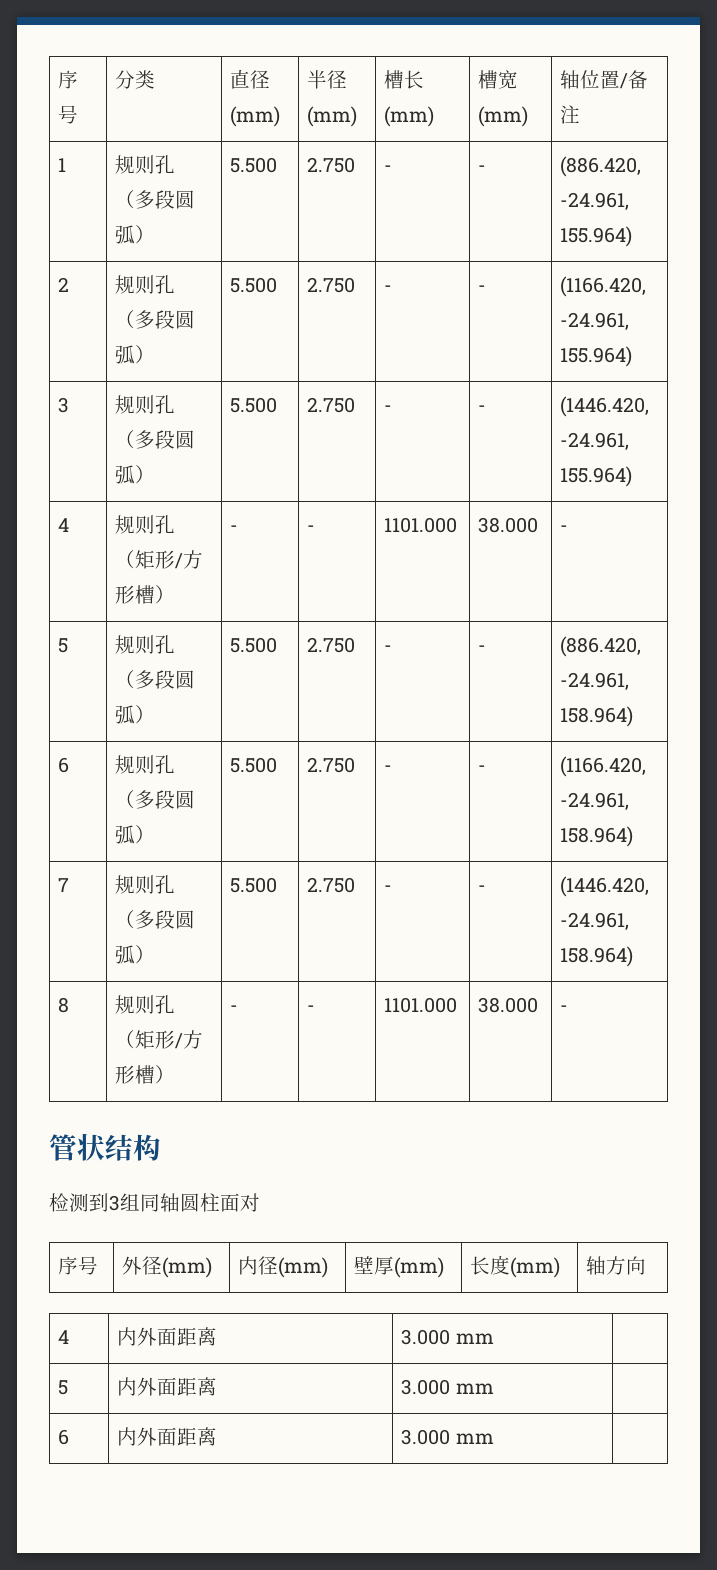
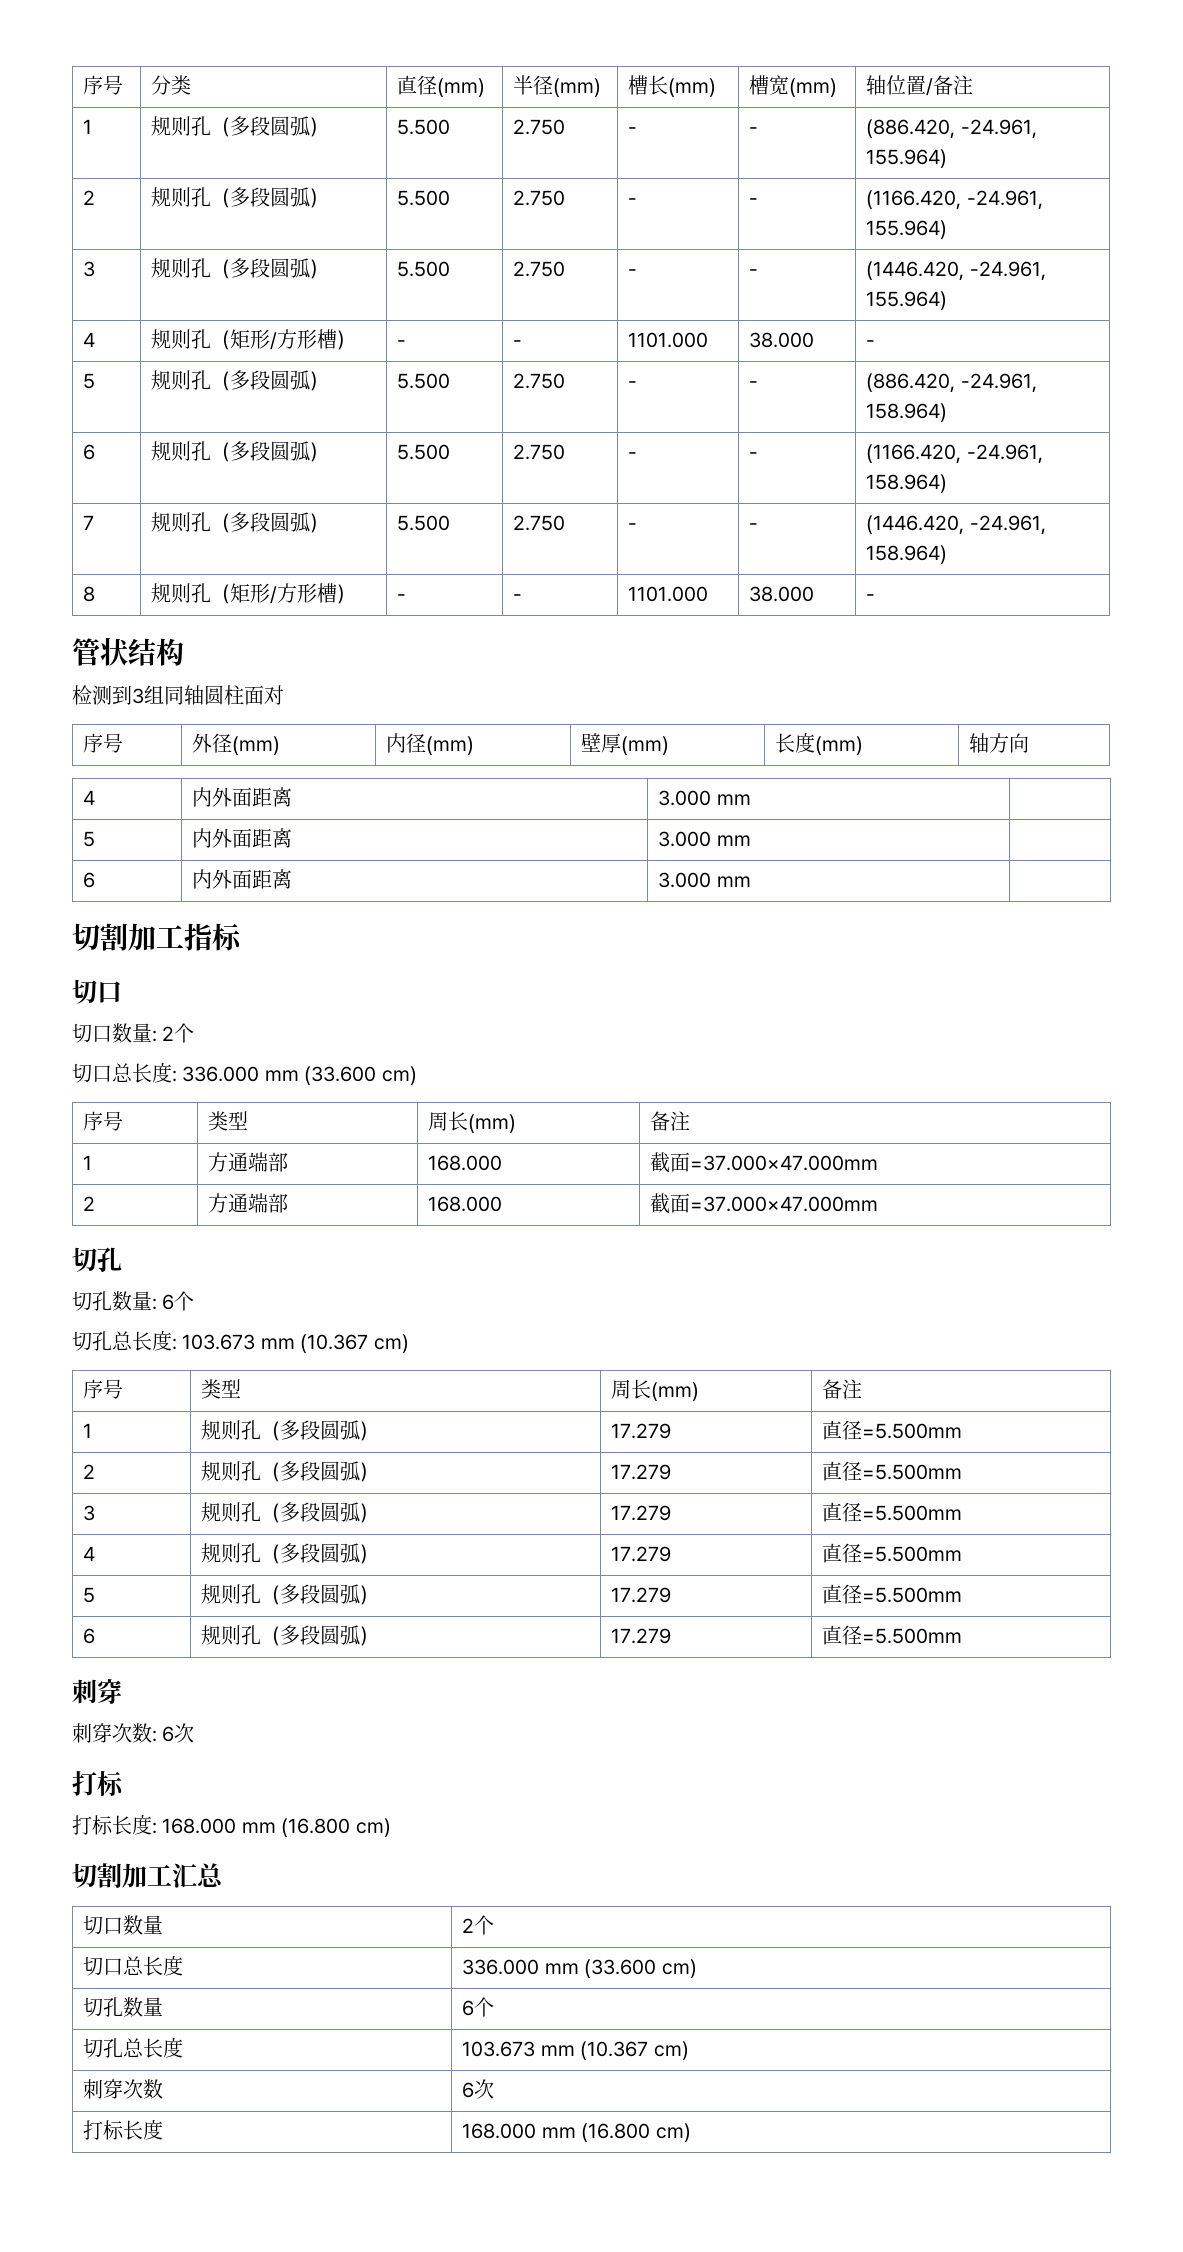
(494, 1438) none -> [72,923,242,951] [72,979,122,1004] [72,1023,195,1043] [72,1062,417,1085] [83,1111,124,1131] [208,1111,249,1131] [428,1111,517,1133] [650,1111,691,1131] [83,1155,93,1170] [208,1152,289,1172] [428,1155,503,1171] [650,1152,879,1173] [83,1196,96,1211] [208,1193,289,1213] [428,1196,503,1212] [650,1193,879,1214] [72,1247,122,1272] [72,1291,195,1311] [72,1330,409,1353] [83,1379,124,1399] [201,1379,242,1399] [611,1379,700,1401] [822,1379,863,1399] [83,1423,93,1438] [201,1420,380,1441] [611,1423,672,1439] [822,1420,963,1440] [83,1464,96,1479] [201,1461,380,1482] [611,1464,672,1480] [822,1461,963,1481] [83,1505,96,1521] [201,1502,380,1523] [611,1505,672,1521] [822,1502,963,1522] [83,1546,96,1561] [201,1543,380,1564] [611,1546,672,1562] [822,1543,963,1563] [83,1587,96,1603] [201,1584,380,1605] [611,1587,672,1603] [822,1584,963,1604] [83,1628,96,1644] [201,1625,380,1646] [611,1628,672,1644] [822,1625,963,1645] [72,1679,122,1704] [72,1723,195,1743] [72,1771,124,1797] [72,1814,391,1837] [72,1863,224,1888] [83,1915,164,1935] [462,1915,495,1935] [83,1955,184,1976] [462,1959,697,1978] [83,1997,164,2017] [462,1997,495,2017] [83,2037,184,2058] [462,2041,689,2060] [83,2079,164,2099] [462,2079,495,2099] [83,2119,164,2140] [462,2123,691,2142] // 切割加工指标 // 切口 // 切口数量: 2个 // 切口总长度: 336.000 mm (33.600 cm) // 序号 | 类型 | 周长(mm) | 备注 // 1 | 方通端部 | 168.000 | 截面=37.000×47.000mm // 2 | 方通端部 | 168.000 | 截面=37.000×47.000mm // 切孔 // 切孔数量: 6个 // 切孔总长度: 103.673 mm (10.367 cm) // 序号 | 类型 | 周长(mm) | 备注 // 1 | 规则孔（多段圆弧） | 17.279 | 直径=5.500mm // 2 | 规则孔（多段圆弧） | 17.279 | 直径=5.500mm // 3 | 规则孔（多段圆弧） | 17.279 | 直径=5.500mm // 4 | 规则孔（多段圆弧） | 17.279 | 直径=5.500mm // 5 | 规则孔（多段圆弧） | 17.279 | 直径=5.500mm // 6 | 规则孔（多段圆弧） | 17.279 | 直径=5.500mm // 刺穿 // 刺穿次数: 6次 // 打标 // 打标长度: 168.000 mm (16.800 cm) // 切割加工汇总 // 切口数量 | 2个 // 切口总长度 | 336.000 mm (33.600 cm) // 切孔数量 | 6个 // 切孔总长度 | 103.673 mm (10.367 cm) // 刺穿次数 | 6次 // 打标长度 | 168.000 mm (16.800 cm)

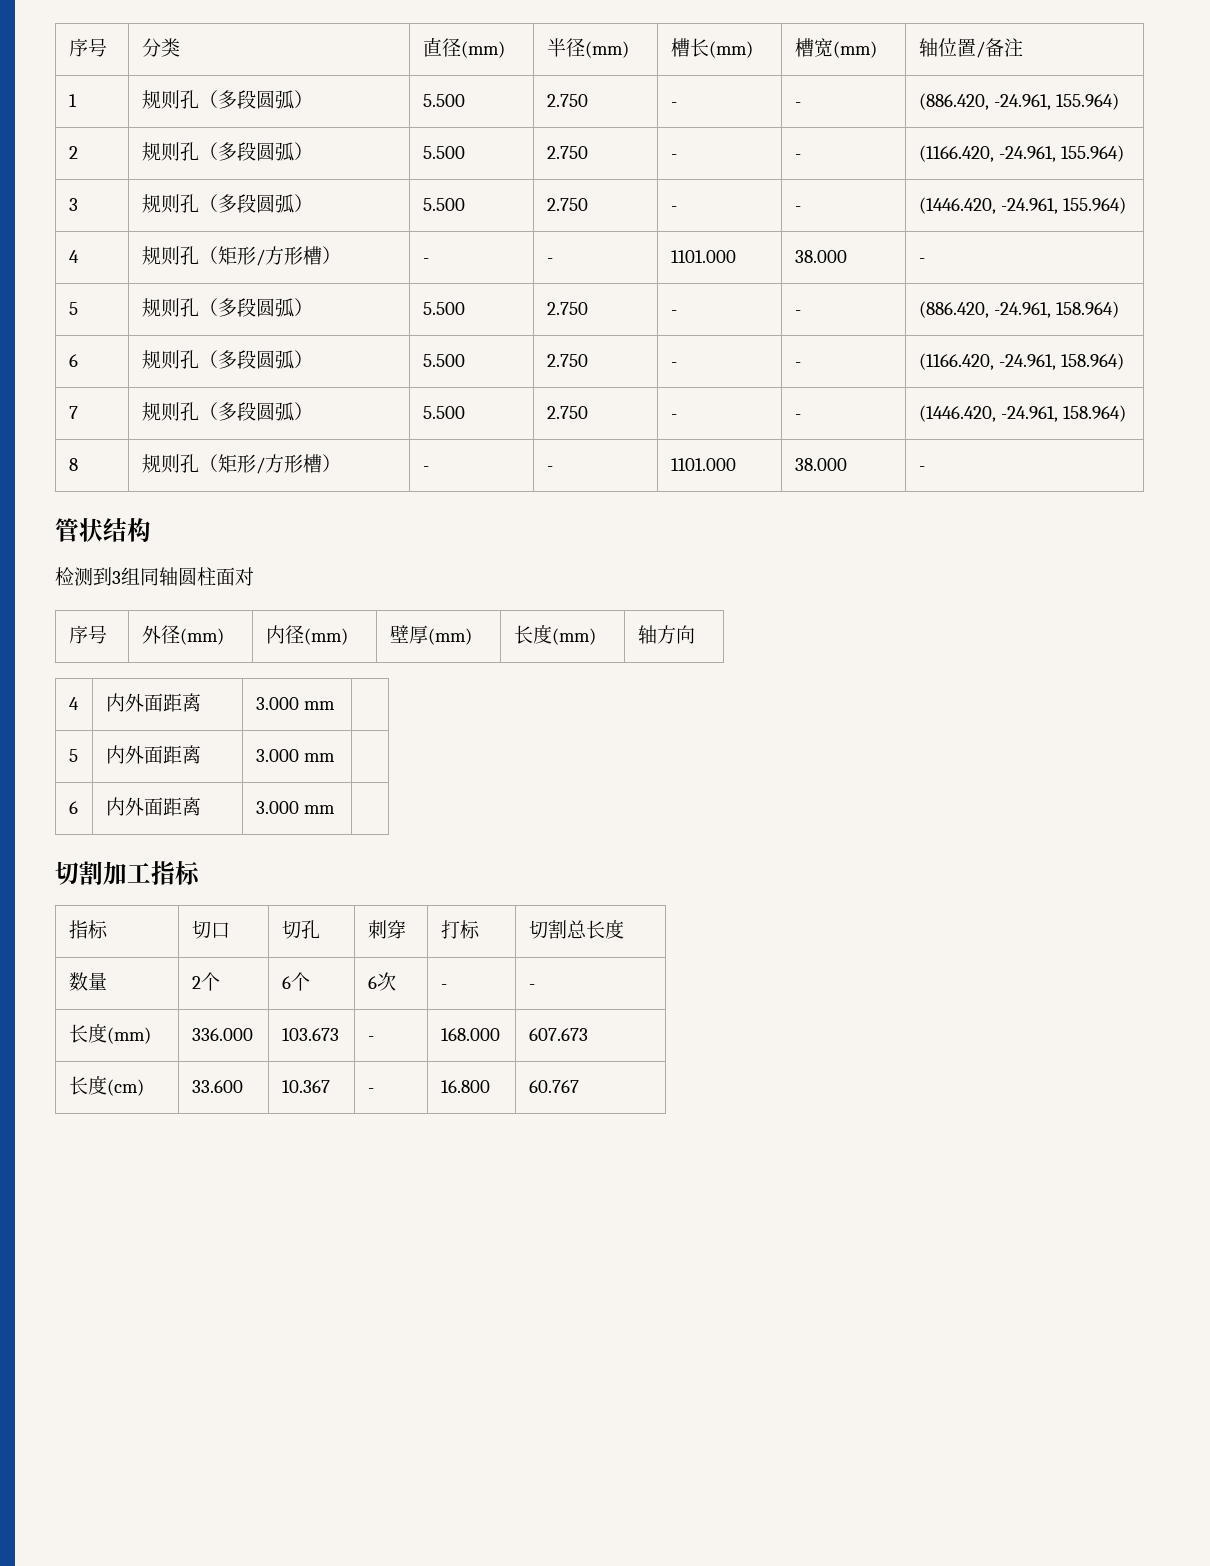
[72,979,122,1004] [72,1023,195,1043] [72,1062,417,1085] [83,1111,124,1131] [208,1111,249,1131] [428,1111,517,1133] [650,1111,691,1131] [83,1155,93,1170] [208,1152,289,1172] [428,1155,503,1171] [650,1152,879,1173] [83,1196,96,1211] [208,1193,289,1213] [428,1196,503,1212] [650,1193,879,1214] [72,1247,122,1272] [72,1291,195,1311] [72,1330,409,1353] [83,1379,124,1399] [201,1379,242,1399] [611,1379,700,1401] [822,1379,863,1399] [83,1423,93,1438] [201,1420,380,1441] [611,1423,672,1439] [822,1420,963,1440] [83,1464,96,1479] [201,1461,380,1482] [611,1464,672,1480] [822,1461,963,1481] [83,1505,96,1521] [201,1502,380,1523] [611,1505,672,1521] [822,1502,963,1522] [83,1546,96,1561] [201,1543,380,1564] [611,1546,672,1562] [822,1543,963,1563] [83,1587,96,1603] [201,1584,380,1605] [611,1587,672,1603] [822,1584,963,1604] [83,1628,96,1644] [201,1625,380,1646] [611,1628,672,1644] [822,1625,963,1645] [72,1679,122,1704] [72,1723,195,1743] [72,1771,124,1797] [72,1814,391,1837] [72,1863,224,1888] [83,1915,164,1935] [462,1915,495,1935] [83,1955,184,1976] [462,1959,697,1978] [83,1997,164,2017] [462,1997,495,2017] [83,2037,184,2058] [462,2041,689,2060] [83,2079,164,2099] [462,2079,495,2099] [83,2119,164,2140] [462,2123,691,2142] // 切口 // 切口数量: 2个 // 切口总长度: 336.000 mm (33.600 cm) // 序号 | 类型 | 周长(mm) | 备注 // 1 | 方通端部 | 168.000 | 截面=37.000×47.000mm // 2 | 方通端部 | 168.000 | 截面=37.000×47.000mm // 切孔 // 切孔数量: 6个 // 切孔总长度: 103.673 mm (10.367 cm) // 序号 | 类型 | 周长(mm) | 备注 // 1 | 规则孔（多段圆弧） | 17.279 | 直径=5.500mm // 2 | 规则孔（多段圆弧） | 17.279 | 直径=5.500mm // 3 | 规则孔（多段圆弧） | 17.279 | 直径=5.500mm // 4 | 规则孔（多段圆弧） | 17.279 | 直径=5.500mm // 5 | 规则孔（多段圆弧） | 17.279 | 直径=5.500mm // 6 | 规则孔（多段圆弧） | 17.279 | 直径=5.500mm // 刺穿 // 刺穿次数: 6次 // 打标 // 打标长度: 168.000 mm (16.800 cm) // 切割加工汇总 // 切口数量 | 2个 // 切口总长度 | 336.000 mm (33.600 cm) // 切孔数量 | 6个 // 切孔总长度 | 103.673 mm (10.367 cm) // 刺穿次数 | 6次 // 打标长度 | 168.000 mm (16.800 cm) -> [68,920,108,939] [191,920,230,939] [281,920,320,939] [367,920,406,939] [440,920,480,939] [528,920,624,939] [68,972,107,991] [191,972,220,991] [281,972,310,991] [367,972,396,991] [440,984,447,989] [528,984,535,989] [68,1024,151,1044] [191,1028,253,1041] [281,1028,339,1041] [367,1036,374,1041] [440,1028,500,1041] [528,1028,588,1041] [68,1076,144,1096] [191,1080,243,1093] [281,1080,330,1093] [367,1088,374,1093] [440,1080,490,1093] [528,1080,579,1093] // 指标 | 切口 | 切孔 | 刺穿 | 打标 | 切割总长度 // 数量 | 2个 | 6个 | 6次 | - | - // 长度(mm) | 336.000 | 103.673 | - | 168.000 | 607.673 // 长度(cm) | 33.600 | 10.367 | - | 16.800 | 60.767

